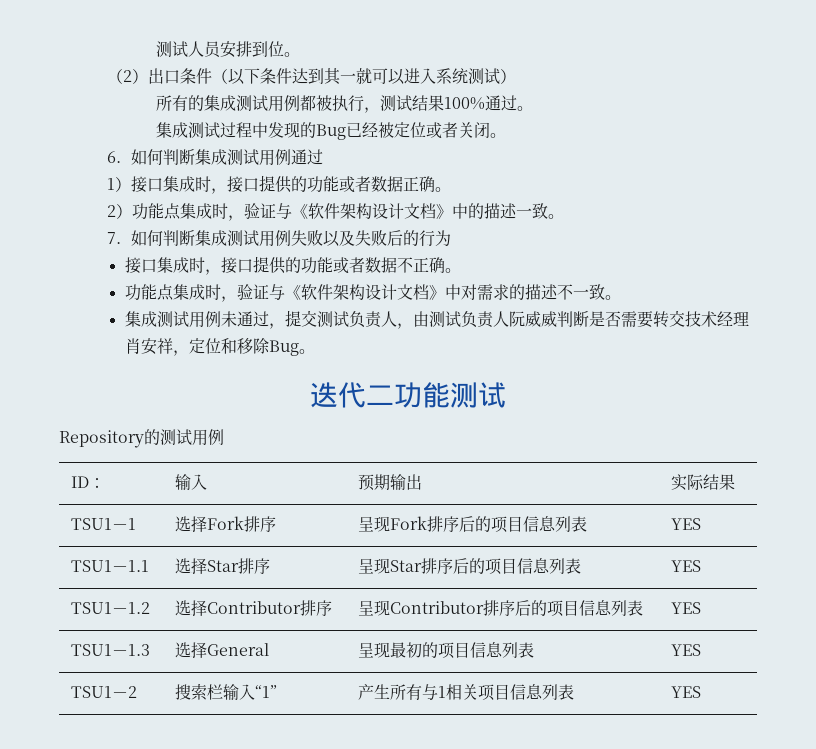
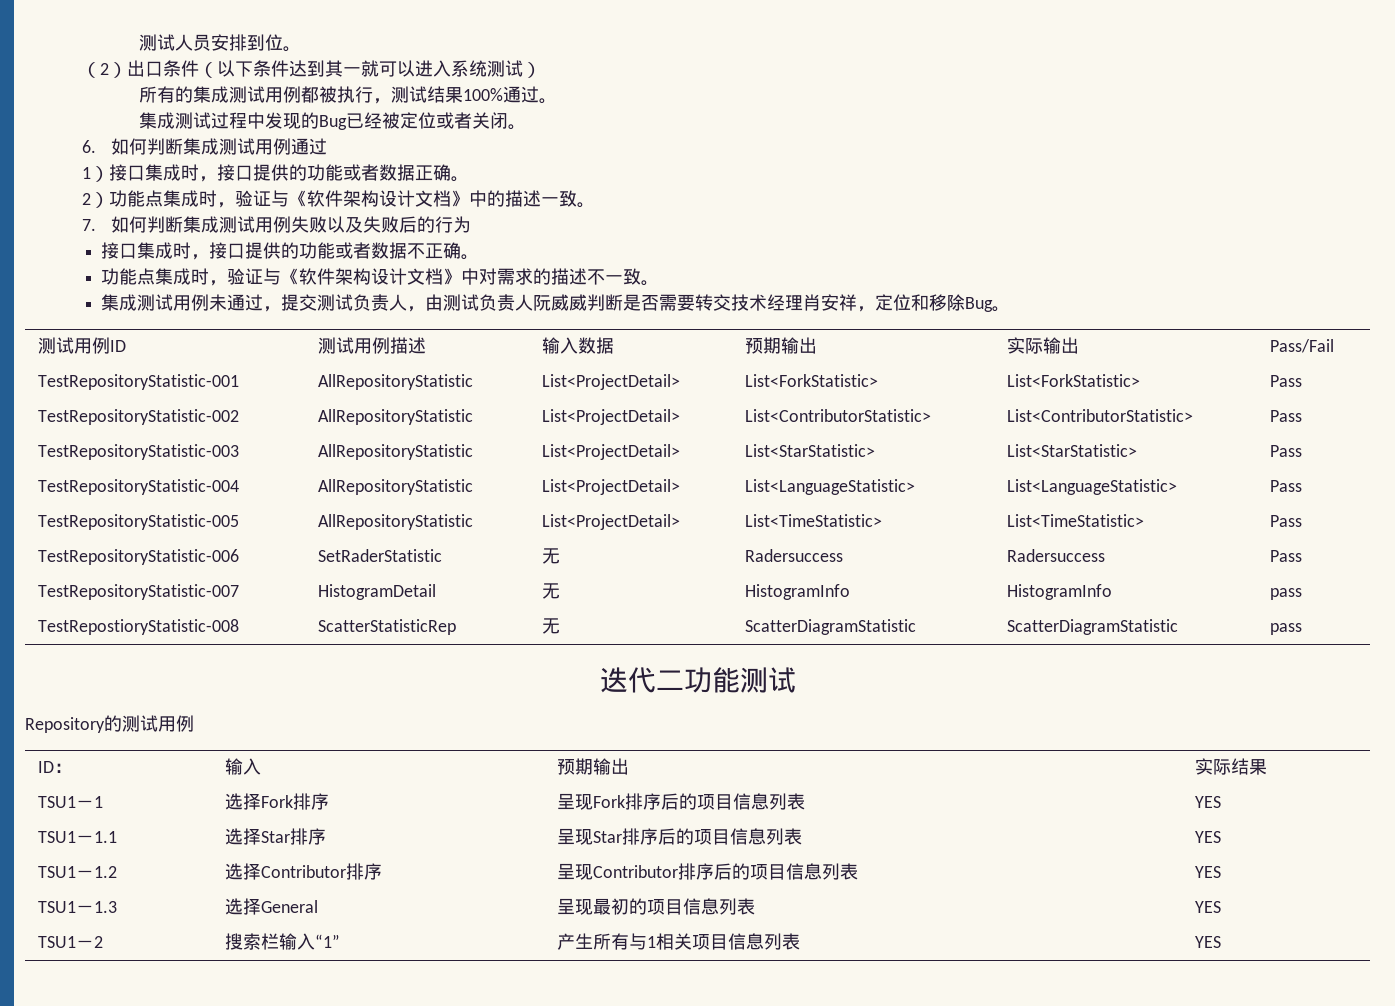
(315, 351) none -> [37,337,126,354] [317,337,426,354] [541,337,614,354] [744,337,817,354] [1006,337,1079,354] [1269,339,1334,353] [37,374,239,390] [317,374,473,390] [541,374,680,390] [744,374,878,387] [1006,374,1140,387] [1269,375,1302,387] [37,409,239,425] [317,409,473,425] [541,409,680,425] [744,409,931,422] [1006,409,1193,422] [1269,410,1302,422] [37,444,239,460] [317,444,473,460] [541,444,680,460] [744,444,875,457] [1006,444,1137,457] [1269,445,1302,457] [37,479,239,495] [317,479,473,495] [541,479,680,495] [744,479,915,495] [1006,479,1177,495] [1269,480,1302,492] [37,514,239,530] [317,514,473,530] [541,514,680,530] [744,514,882,527] [1006,514,1144,527] [1269,515,1302,527] [37,549,239,565] [317,549,442,562] [541,548,560,564] [744,549,843,562] [1006,549,1105,562] [1269,550,1302,562] [37,584,239,600] [317,584,436,600] [541,583,560,599] [744,584,850,600] [1006,584,1112,600] [1269,588,1302,600] [37,619,239,635] [317,619,456,635] [541,618,560,634] [744,619,916,635] [1006,619,1178,635] [1269,623,1302,635] // 测试用例ID | 测试用例描述 | 输入数据 | 预期输出 | 实际输出 | Pass/Fail // TestRepositoryStatistic-001 | AllRepositoryStatistic | List<ProjectDetail> | List<ForkStatistic> | List<ForkStatistic> | Pass // TestRepositoryStatistic-002 | AllRepositoryStatistic | List<ProjectDetail> | List<ContributorStatistic> | List<ContributorStatistic> | Pass // TestRepositoryStatistic-003 | AllRepositoryStatistic | List<ProjectDetail> | List<StarStatistic> | List<StarStatistic> | Pass // TestRepositoryStatistic-004 | AllRepositoryStatistic | List<ProjectDetail> | List<LanguageStatistic> | List<LanguageStatistic> | Pass // TestRepositoryStatistic-005 | AllRepositoryStatistic | List<ProjectDetail> | List<TimeStatistic> | List<TimeStatistic> | Pass // TestRepositoryStatistic-006 | SetRaderStatistic | 无 | Radersuccess | Radersuccess | Pass // TestRepositoryStatistic-007 | HistogramDetail | 无 | HistogramInfo | HistogramInfo | pass // TestRepostioryStatistic-008 | ScatterStatisticRep | 无 | ScatterDiagramStatistic | ScatterDiagramStatistic | pass

